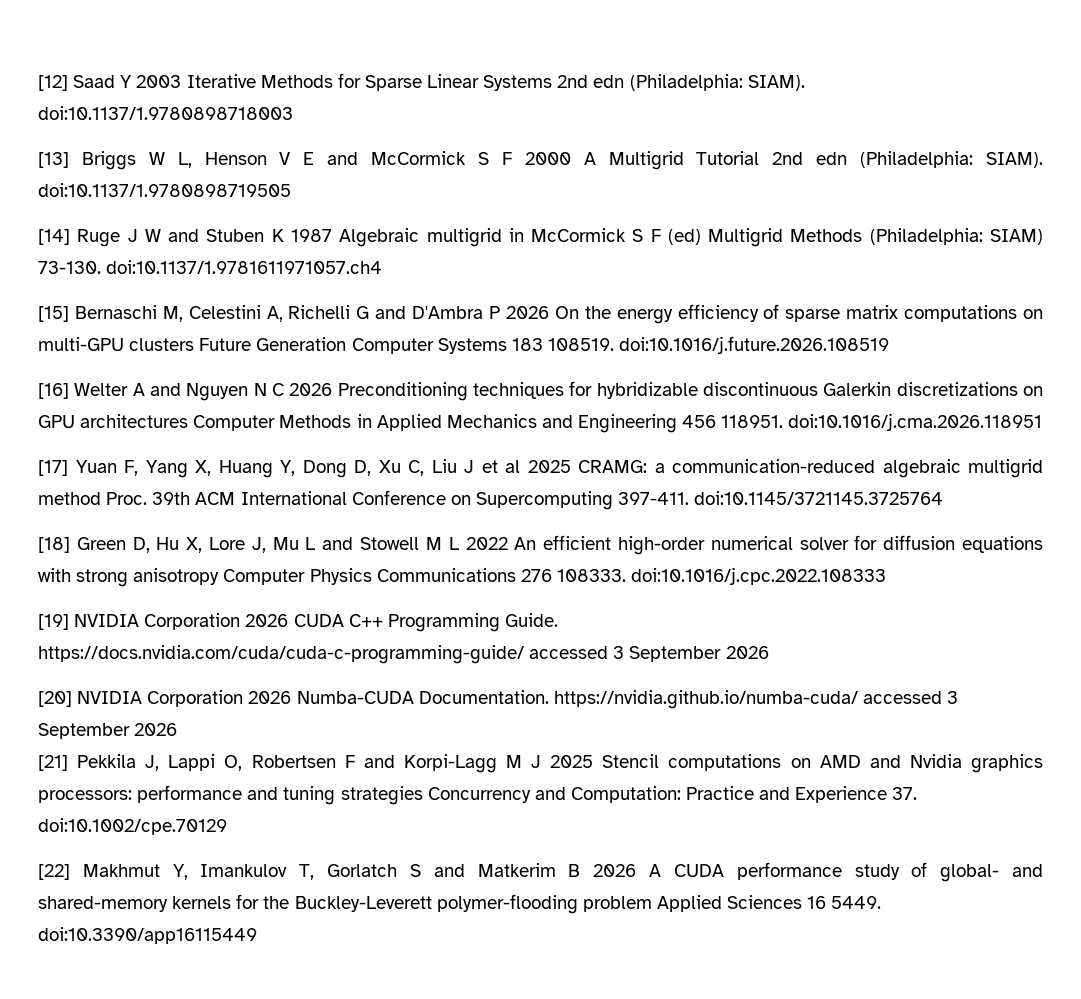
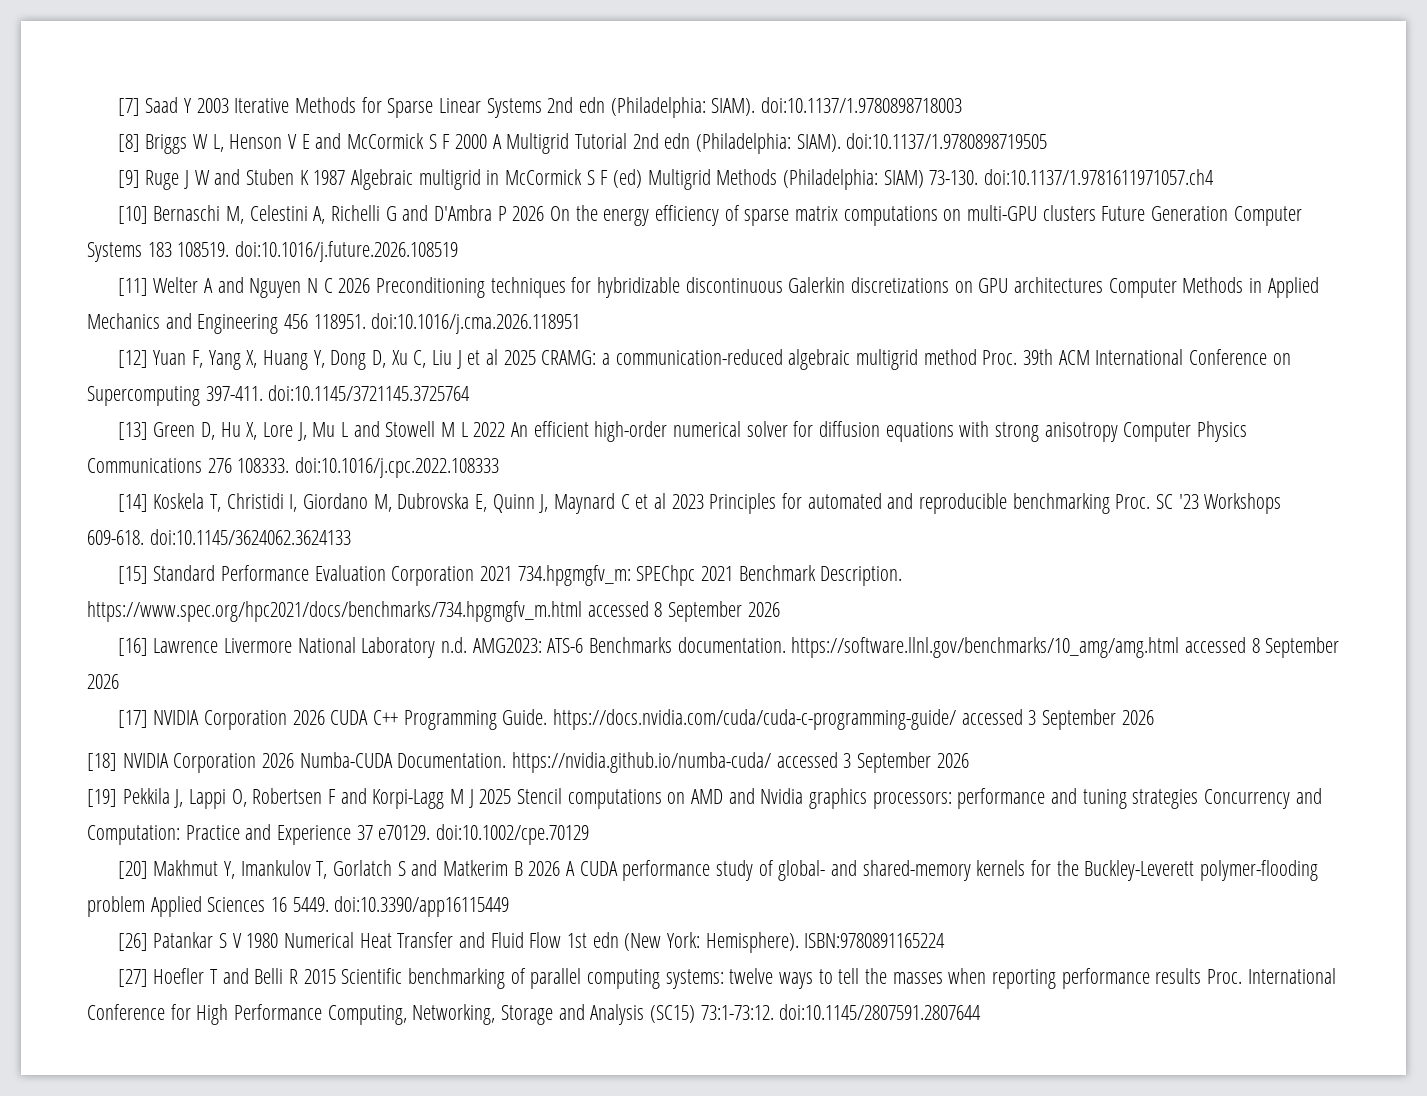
[38,75,68,91] [12] -> [117,98,140,116] [7]
[38,152,69,168] [13] -> [117,134,140,152] [8]
[38,229,70,245] [14] -> [117,170,140,188] [9]
[38,306,69,322] [15] -> [117,206,148,224] [10]
[38,383,69,399] [16] -> [117,278,148,296] [11]
[38,460,68,476] [17] -> [117,350,148,368] [12]
[38,537,70,553] [18] -> [117,422,148,440] [13]
[38,614,69,630] [19] -> [117,493,1282,514] [87,529,351,545] [117,565,903,586] [87,601,780,622] [117,637,1340,658] [87,674,119,689] [117,710,148,728] [14] Koskela T, Christidi I, Giordano M, Dubrovska E, Quinn J, Maynard C et al 2023 Principles for automated and reproducible benchmarking Proc. SC '23 Workshops 609-618. doi:10.1145/3624062.3624133 // [15] Standard Performance Evaluation Corporation 2021 734.hpgmgfv_m: SPEChpc 2021 Benchmark Description. https://www.spec.org/hpc2021/docs/benchmarks/734.hpgmgfv_m.html accessed 8 September 2026 // [16] Lawrence Livermore National Laboratory n.d. AMG2023: ATS-6 Benchmarks documentation. https://software.llnl.gov/benchmarks/10_amg/amg.html accessed 8 September 2026 // [17]
[38,691,72,707] [20] -> [87,753,117,771] [18]
[38,755,68,771] [21] -> [87,789,117,807] [19]
[892,787,918,800] 37. -> [356,825,431,840] 37 e70129.
[38,864,70,880] [22] -> [117,861,148,879] [20]
(257, 935) none -> [117,932,946,953] [117,968,1336,989] [87,1004,982,1025] // [26] Patankar S V 1980 Numerical Heat Transfer and Fluid Flow 1st edn (New York: Hemisphere). ISBN:9780891165224 // [27] Hoefler T and Belli R 2015 Scientific benchmarking of parallel computing systems: twelve ways to tell the masses when reporting performance results Proc. International Conference for High Performance Computing, Networking, Storage and Analysis (SC15) 73:1-73:12. doi:10.1145/2807591.2807644

